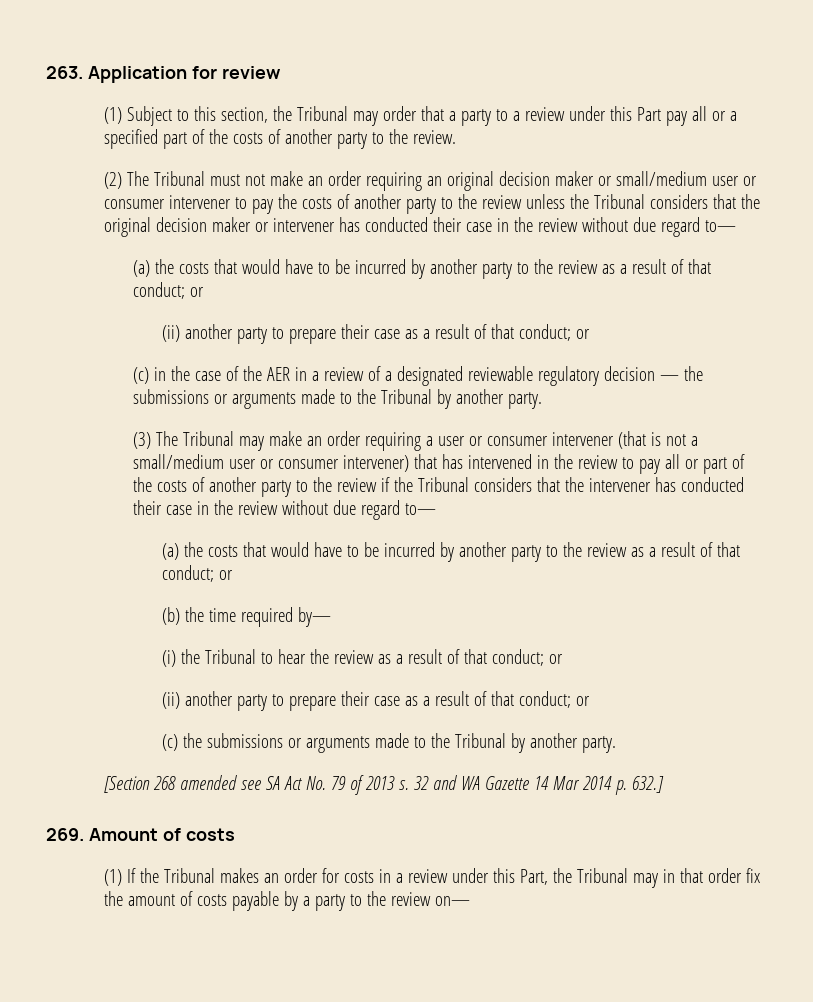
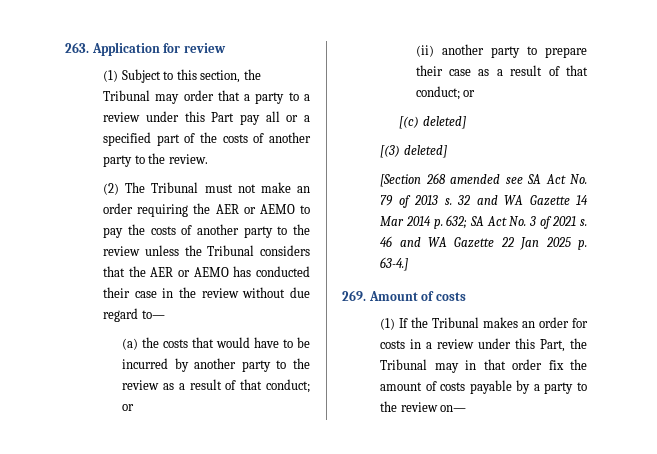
[426,171,757,191] [104,195,231,209] an original decision maker or small/medium user or consumer intervener -> [193,203,295,214] the AER or AEMO
[104,217,335,237] original decision maker or intervener -> [150,267,229,277] AER or AEMO
[133,366,703,386] [133,389,542,409] [133,431,698,451] [133,454,745,474] [133,477,744,497] [133,500,436,520] [162,542,740,562] [162,565,234,582] [162,607,331,627] [162,649,563,667] [162,691,590,711] [162,733,616,753] (c) in the case of the AER in a review of a designated reviewable regulatory decision — the submissions or arguments made to the Tribunal by another party. // (3) The Tribunal may make an order requiring a user or consumer intervener (that is not a small/medium user or consumer intervener) that has intervened in the review to pay all or part of the costs of another party to the review if the Tribunal considers that the intervener has conducted their case in the review without due regard to— // (a) the costs that would have to be incurred by another party to the review as a result of that conduct; or // (b) the time required by— // (i) the Tribunal to hear the review as a result of that conduct; or // (ii) another party to prepare their case as a result of that conduct; or // (c) the submissions or arguments made to the Tribunal by another party. -> [399,116,466,129] [380,145,447,158] [(c) deleted] // [(3) deleted]
[631,776,664,793] 632.] -> [446,215,587,229] [380,236,587,250] [380,257,409,271] 632; SA Act No. 3 of 2021 s. 46 and WA Gazette 22 Jan 2025 p. 63-4.]

